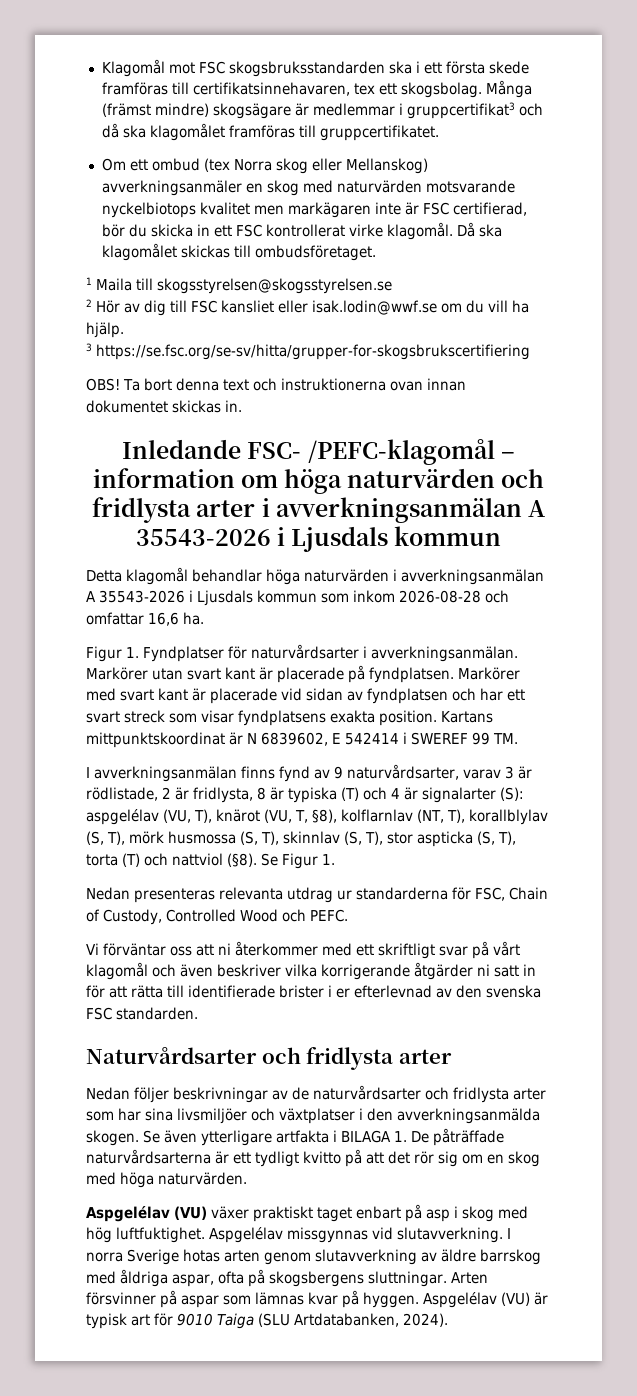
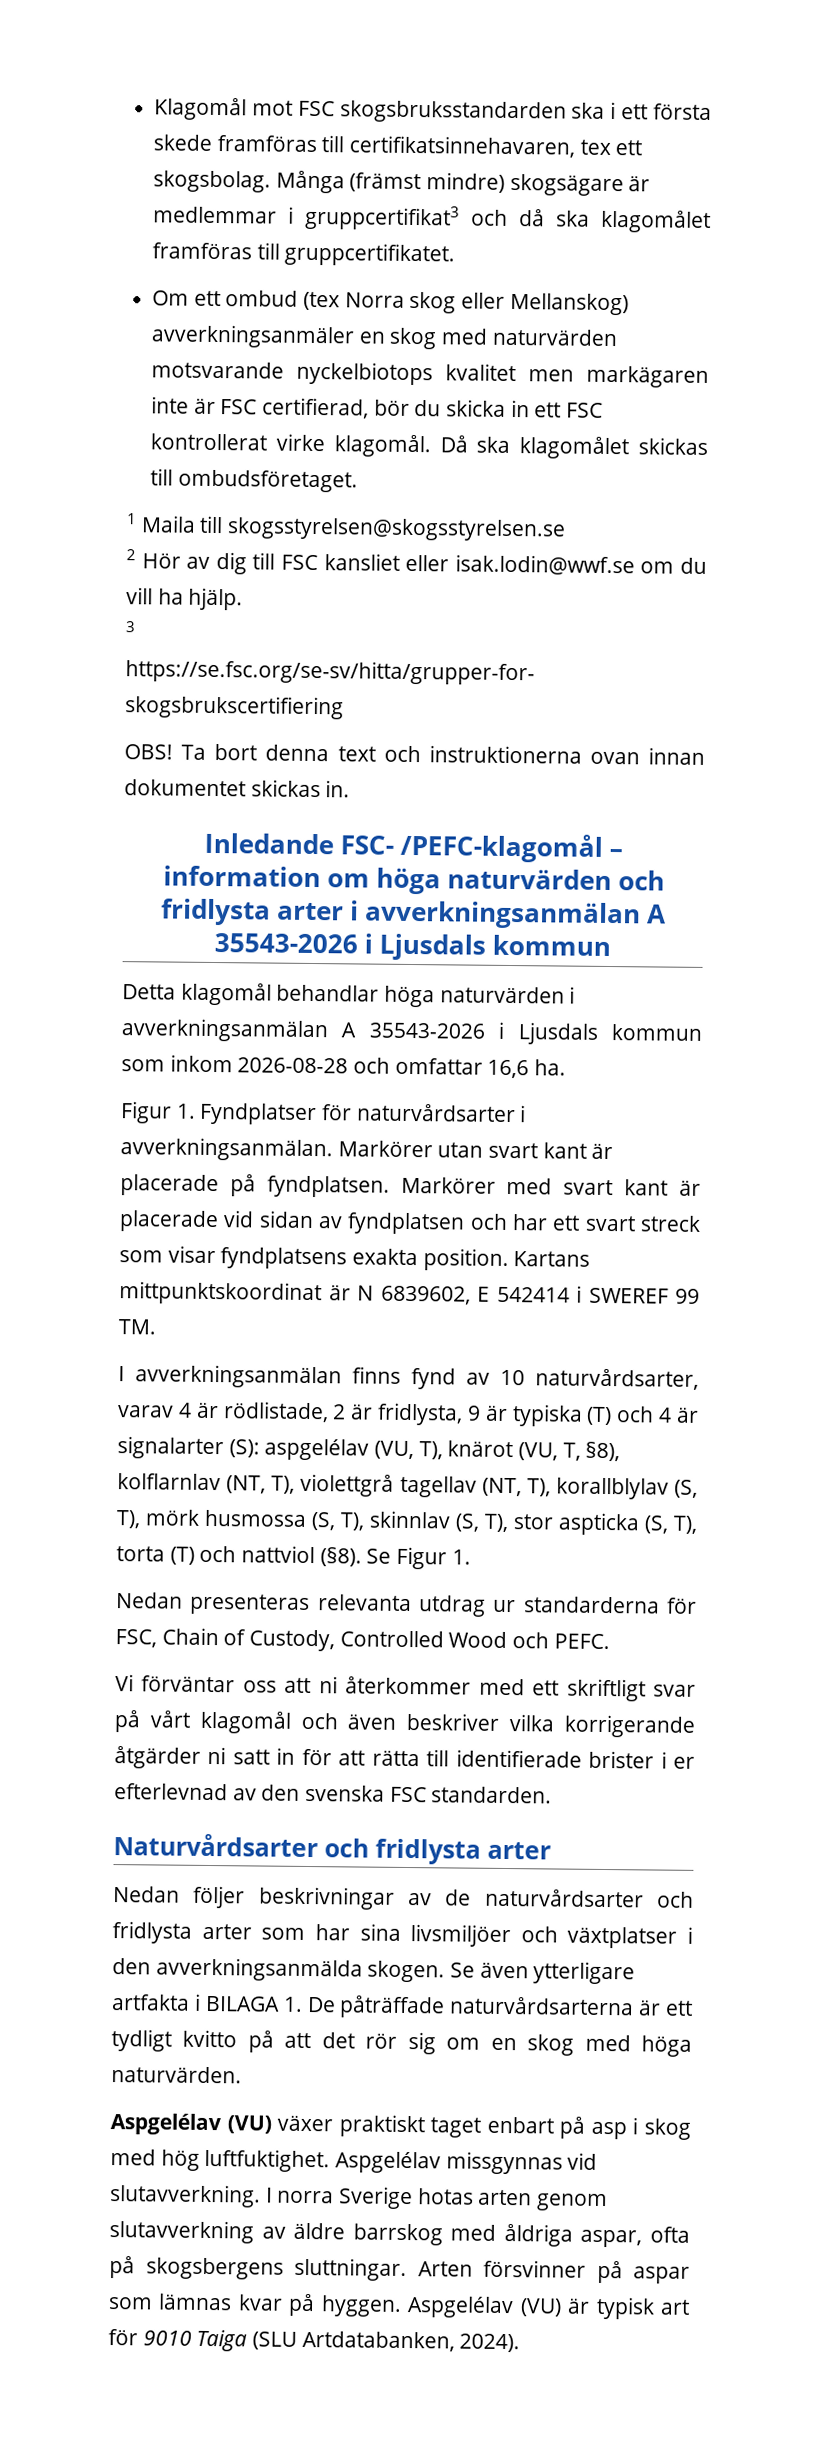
[334,766,343,779] 9 -> [500,1369,525,1386] 10
[505,766,514,779] 3 -> [177,1402,192,1418] 4
[257,787,266,800] 8 -> [466,1405,481,1421] 9
(465, 816) none -> [300,1473,551,1498] violettgrå tagellav (NT, T),

